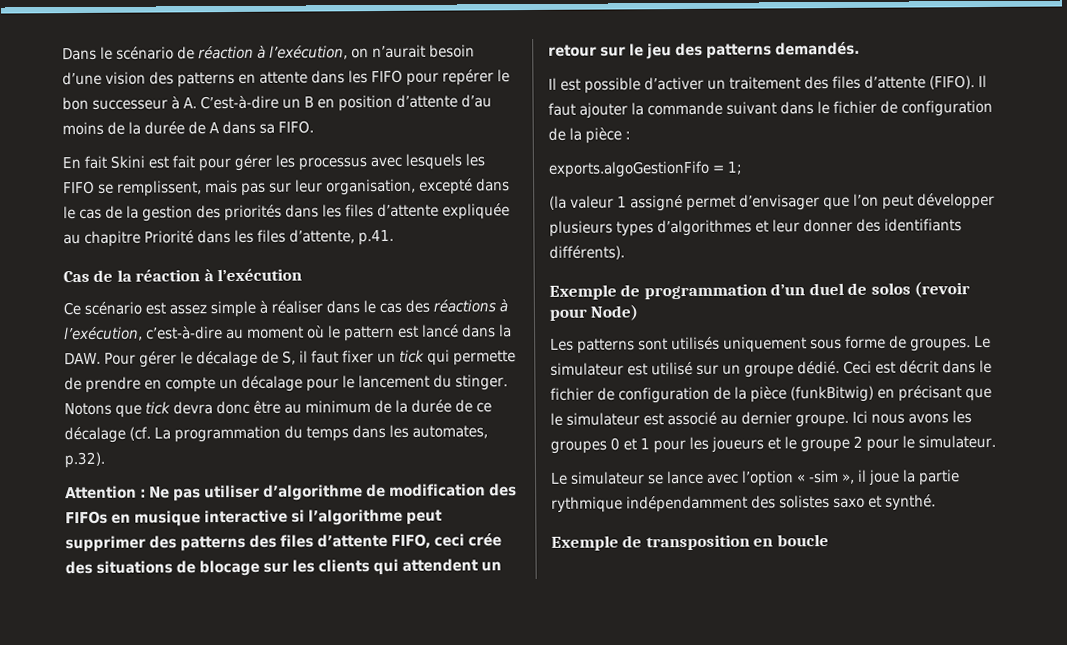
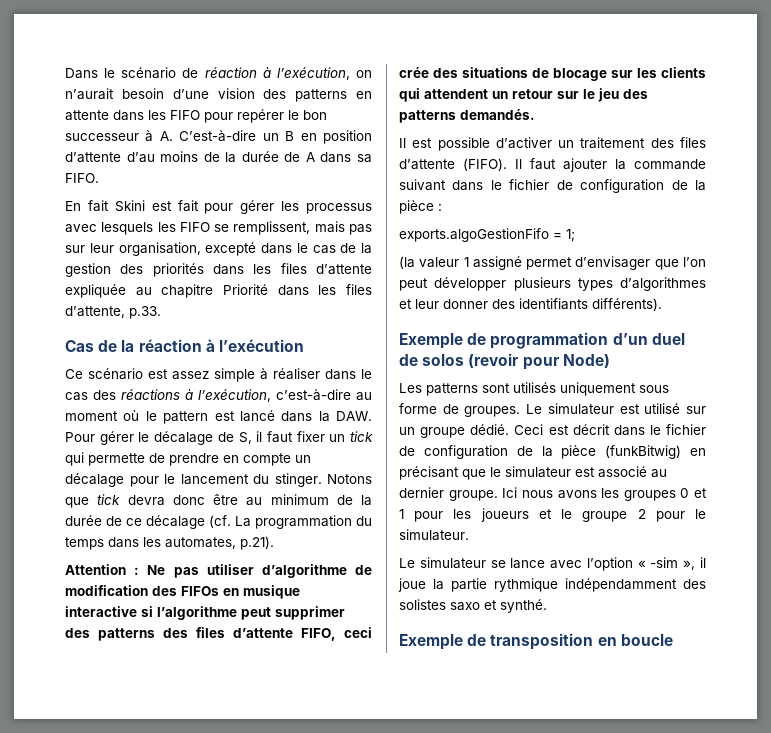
[358,229,394,246] p.41. -> [129,306,161,319] p.33.
[64,451,105,469] p.32). -> [240,536,274,550] p.21).

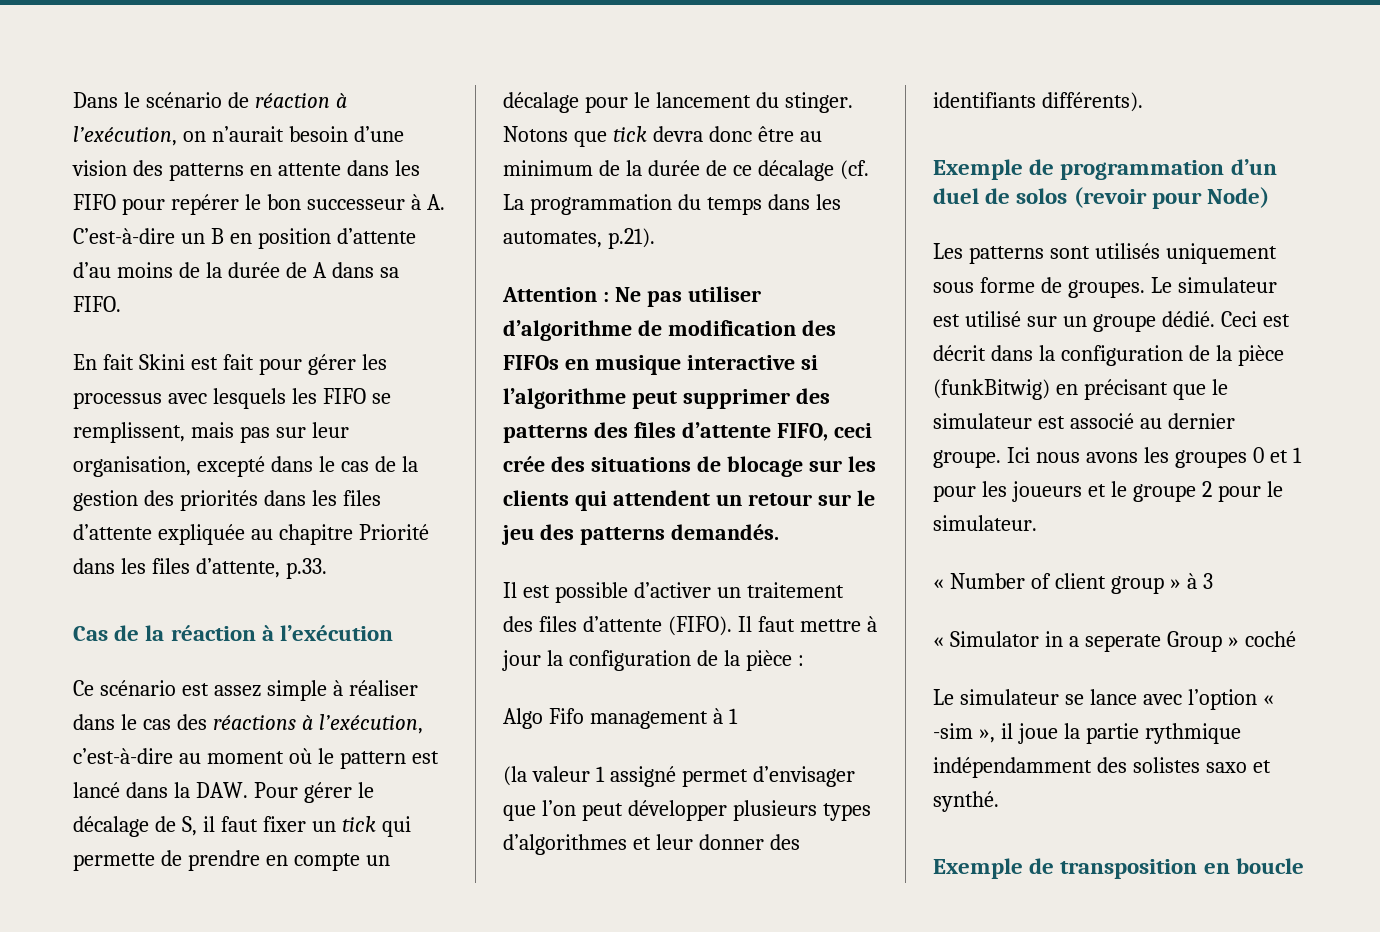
[563,158,706,172] [399,179,573,191] ajouter la commande suivant dans le fichier de -> [799,616,877,632] [502,650,563,671] mettre à jour la
[399,228,575,242] exports.algoGestionFifo = 1; -> [503,708,738,729] Algo Fifo management à 1
[649,424,706,435] [399,446,415,456] le fichier de -> [1038,345,1055,361] la
(469, 535) none -> [933,573,1213,594] [933,631,1296,652] // « Number of client group » à 3 // « Simulator in a seperate Group » coché

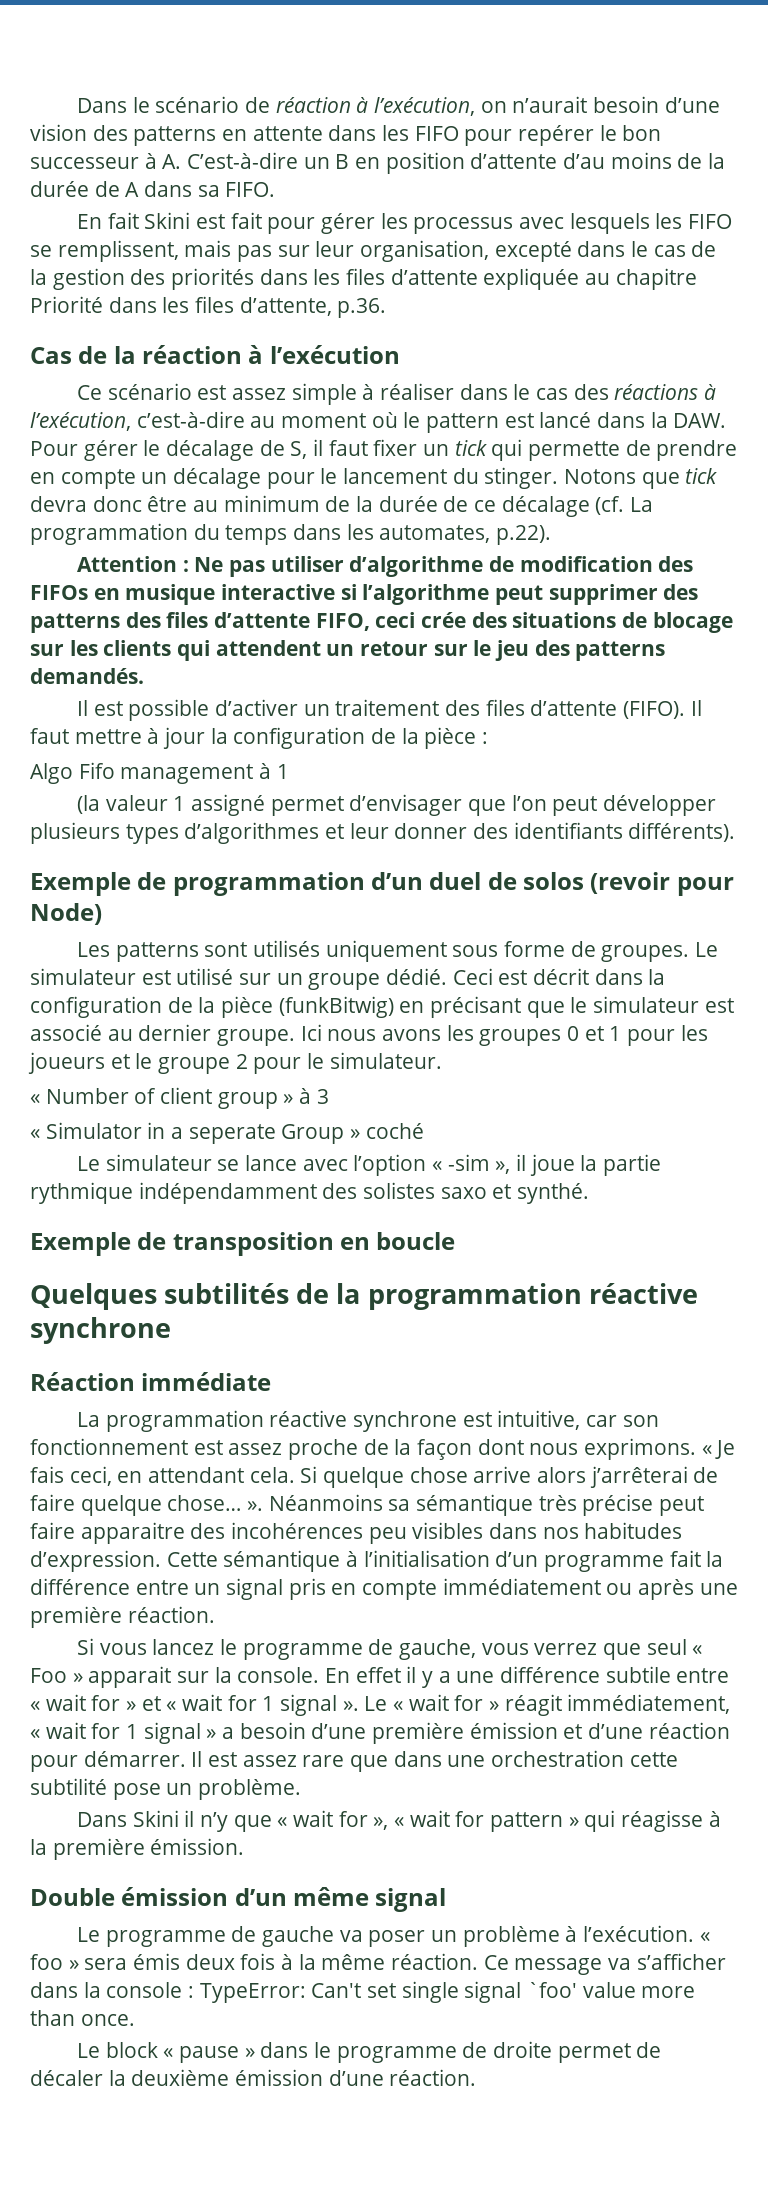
[285,558,327,579] p.33. -> [337,298,387,318] p.36.
[607,228,655,249] p.21). -> [496,525,552,545] p.22).
(1304, 866) none -> [30,1283,698,1310] [30,1317,171,1344] [30,1372,272,1391] [77,1410,659,1432] [30,1438,736,1460] [30,1466,719,1488] [30,1494,705,1516] [30,1522,683,1544] [30,1550,724,1572] [30,1578,738,1600] [30,1606,215,1628] [77,1638,703,1660] [30,1666,730,1688] [30,1694,731,1716] [30,1722,730,1744] [30,1750,678,1772] [30,1778,302,1800] [77,1810,721,1832] [30,1838,245,1860] [30,1887,447,1912] [77,1925,710,1947] [30,1953,726,1975] [30,1981,696,2003] [30,2010,135,2026] [77,2041,662,2063] [30,2069,477,2086] // Quelques subtilités de la programmation réactive synchrone // Réaction immédiate // La programmation réactive synchrone est intuitive, car son fonctionnement est assez proche de la façon dont nous exprimons. « Je fais ceci, en attendant cela. Si quelque chose arrive alors j’arrêterai de faire quelque chose… ». Néanmoins sa sémantique très précise peut faire apparaitre des incohérences peu visibles dans nos habitudes d’expression. Cette sémantique à l’initialisation d’un programme fait la différence entre un signal pris en compte immédiatement ou après une première réaction. // Si vous lancez le programme de gauche, vous verrez que seul « Foo » apparait sur la console. En effet il y a une différence subtile entre « wait for » et « wait for 1 signal ». Le « wait for » réagit immédiatement, « wait for 1 signal » a besoin d’une première émission et d’une réaction pour démarrer. Il est assez rare que dans une orchestration cette subtilité pose un problème. // Dans Skini il n’y que « wait for », « wait for pattern » qui réagisse à la première émission. // Double émission d’un même signal // Le programme de gauche va poser un problème à l’exécution. « foo » sera émis deux fois à la même réaction. Ce message va s’afficher dans la console : TypeError: Can't set single signal `foo' value more than once. // Le block « pause » dans le programme de droite permet de décaler la deuxième émission d’une réaction.

